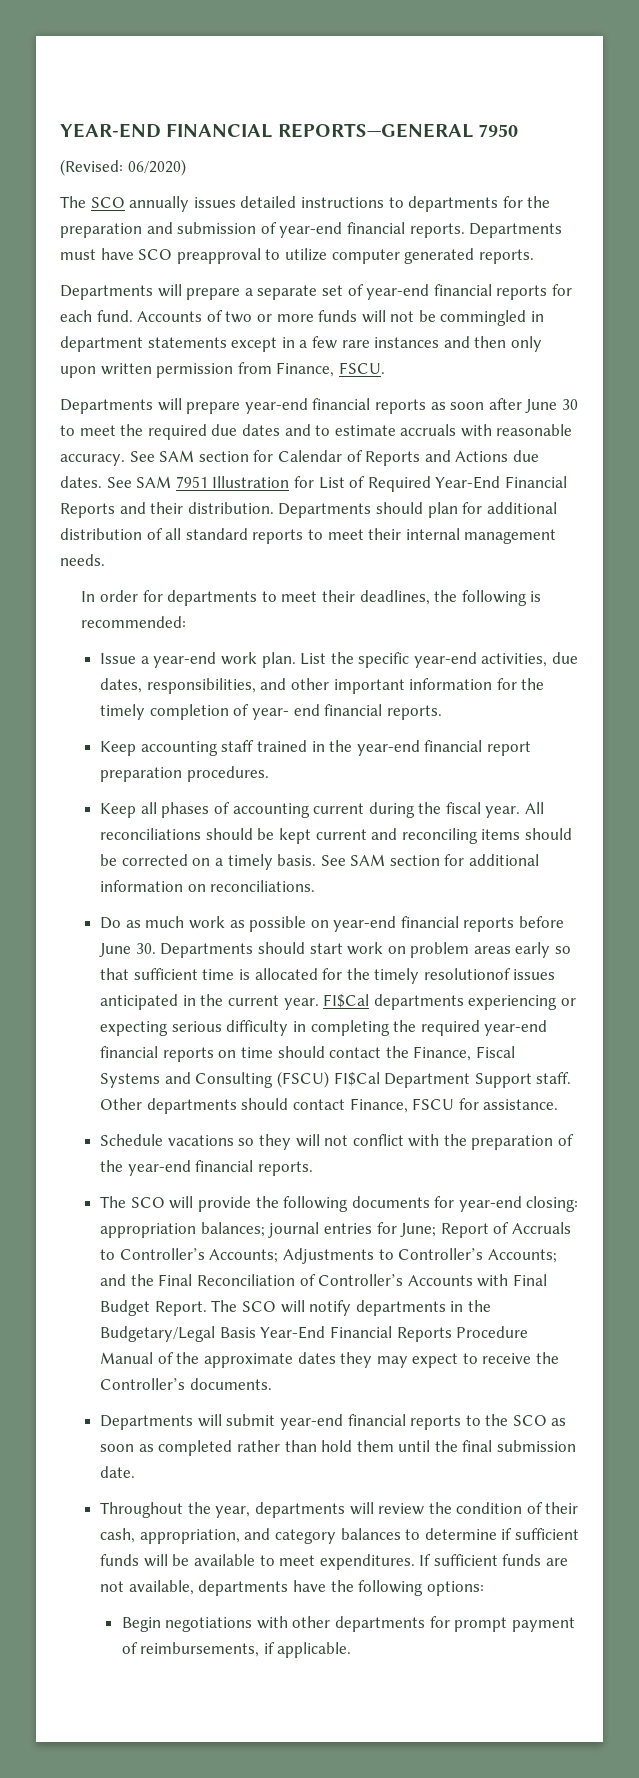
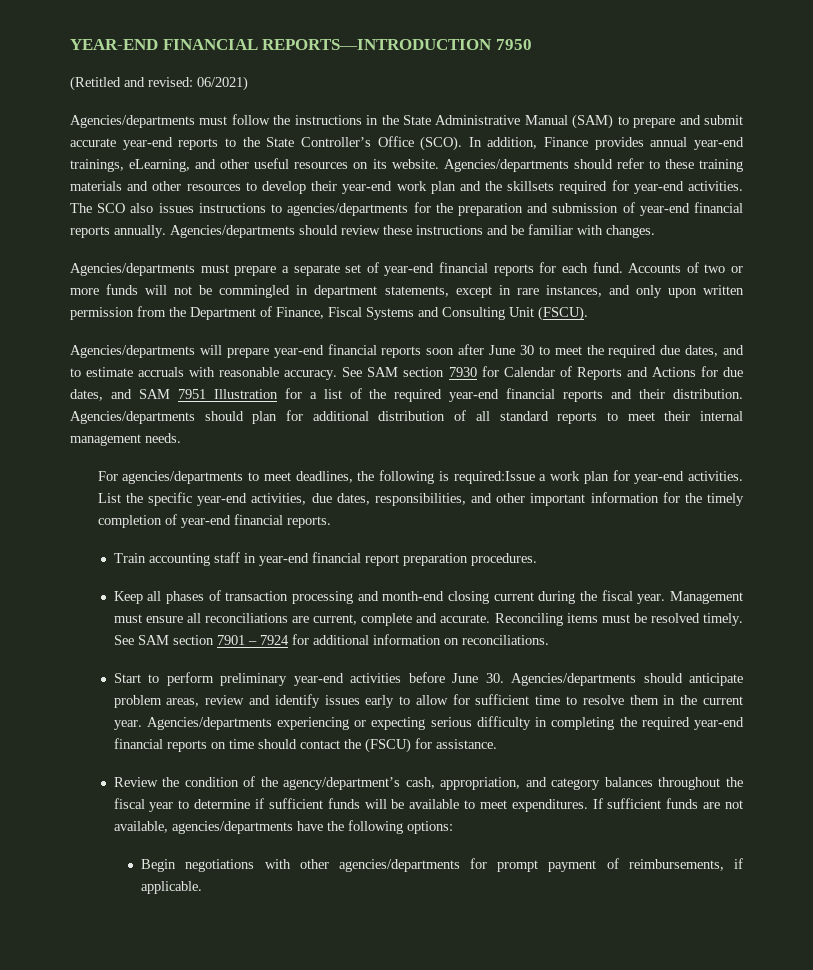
[277,123,473,138] REPORTS—GENERAL -> [262,39,493,50] REPORTS—INTRODUCTION
[60,159,186,176] [60,196,297,212] (Revised: 06/2020) // The SCO annually issues detailed -> [70,76,248,91] [70,114,744,129] [70,136,744,151] [70,158,743,172] [70,180,743,194] [70,203,194,213] (Retitled and revised: 06/2021) // Agencies/departments must follow the instructions in the State Administrative Manual (SAM) to prepare and submit accurate year-end reports to the State Controller’s Office (SCO). In addition, Finance provides annual year-end trainings, eLearning, and other useful resources on its website. Agencies/departments should refer to these training materials and other resources to develop their year-end work plan and the skillsets required for year-end activities. The SCO also issues
[408,196,499,212] departments -> [287,203,409,216] agencies/departments
[409,223,563,238] [60,248,534,264] [60,284,182,300] reports. Departments must have SCO preapproval to utilize computer generated reports. // Departments will -> [70,224,655,238] [70,263,229,276] reports annually. Agencies/departments should review these instructions and be familiar with changes. // Agencies/departments must
[147,337,227,348] statements -> [384,286,449,297] statements,
[299,336,507,349] a few rare instances and then -> [516,285,630,297] rare instances, and
[276,362,385,377] [60,399,153,414] Finance, FSCU. // Departments -> [169,306,588,321] [70,345,195,358] the Department of Finance, Fiscal Systems and Consulting Unit (FSCU). // Agencies/departments
[430,402,446,410] as -> (422, 352) none
[241,424,280,436] dates -> [685,345,719,357] dates,
(249, 456) none -> [448,367,477,377] 7930
[512,450,539,462] [60,476,567,492] [60,503,115,518] due dates. See SAM 7951 Illustration for List of Required Year-End Financial Reports -> [700,366,743,377] [70,388,604,402] for due dates, and SAM 7951 Illustration for a list of the required year-end financial reports
[278,503,372,518] Departments -> [70,411,195,424] Agencies/departments
[81,590,355,606] In order for departments to meet their -> [97,471,291,484] For agencies/departments to meet
[81,616,187,628] [100,652,296,668] recommended: // Issue a year-end work plan. -> [453,470,743,484] required:Issue a work plan for year-end activities.
[251,704,442,720] [100,741,137,756] year- end financial reports. // Keep -> [180,514,331,528] [113,553,146,563] year-end financial reports. // Train
[256,740,353,752] trained in the -> [243,553,256,563] in
[232,803,310,818] accounting -> [225,591,489,604] transaction processing and month-end closing
[525,802,545,814] [100,828,572,844] [100,854,440,870] All reconciliations should be kept current and reconciling items should be corrected on a timely basis. See SAM section -> [669,591,743,604] [113,613,743,626] [113,635,289,645] Management must ensure all reconciliations are current, complete and accurate. Reconciling items must be resolved timely. See SAM section 7901 – 7924
[100,916,565,932] [99,942,572,958] [100,968,556,984] [100,994,179,1010] Do as much work as possible on year-end financial reports before June 30. Departments should start work on problem areas early so that sufficient time is allocated for the timely resolutionof issues anticipated -> [113,672,743,686] [113,694,659,708] Start to perform preliminary year-end activities before June 30. Agencies/departments should anticipate problem areas, review and identify issues early to allow for sufficient time to resolve them
[323,994,464,1010] FI$Cal departments -> [146,717,272,730] Agencies/departments
[413,1046,515,1061] [100,1071,572,1088] [100,1098,559,1114] [100,1134,575,1150] [100,1160,313,1176] [100,1196,579,1212] [100,1222,571,1238] [100,1248,557,1264] [100,1274,547,1287] [100,1300,491,1316] [100,1326,529,1342] [100,1352,560,1368] [100,1378,272,1390] [100,1414,567,1430] [100,1440,577,1456] [100,1466,136,1478] [100,1502,425,1518] Finance, Fiscal Systems and Consulting (FSCU) FI$Cal Department Support staff. Other departments should contact Finance, FSCU for assistance. // Schedule vacations so they will not conflict with the preparation of the year-end financial reports. // The SCO will provide the following documents for year-end closing: appropriation balances; journal entries for June; Report of Accruals to Controller’s Accounts; Adjustments to Controller’s Accounts; and the Final Reconciliation of Controller’s Accounts with Final Budget Report. The SCO will notify departments in the Budgetary/Legal Basis Year-End Financial Reports Procedure Manual of the approximate dates they may expect to receive the Controller’s documents. // Departments will submit year-end financial reports to the SCO as soon as completed rather than hold them until the final submission date. // Throughout the year, departments will review -> [364,738,497,753] [113,777,158,787] (FSCU) for assistance. // Review
[545,1502,579,1514] their -> [260,777,401,790] the agency/department’s
(401, 1534) none -> [658,777,743,790] [113,798,174,812] throughout the fiscal year
[198,1580,289,1596] departments -> [171,821,293,834] agencies/departments
[334,1616,425,1632] departments -> [338,859,460,872] agencies/departments

